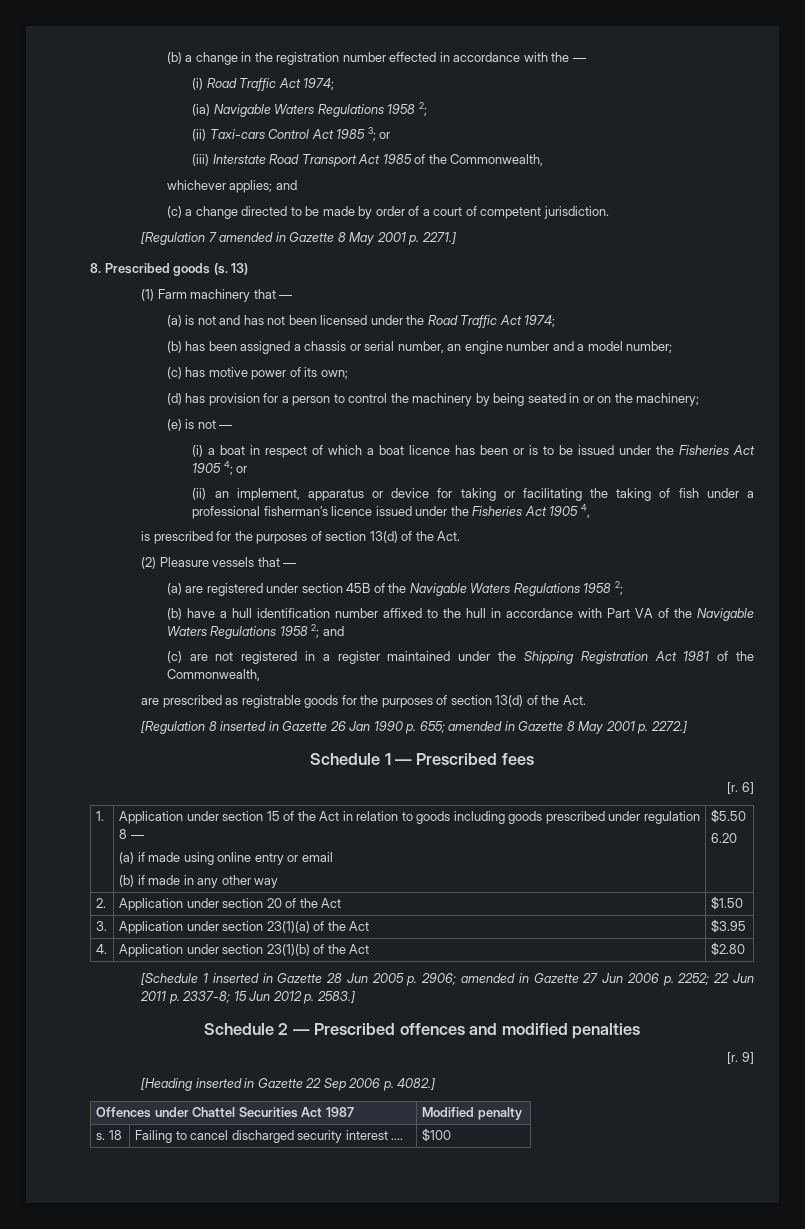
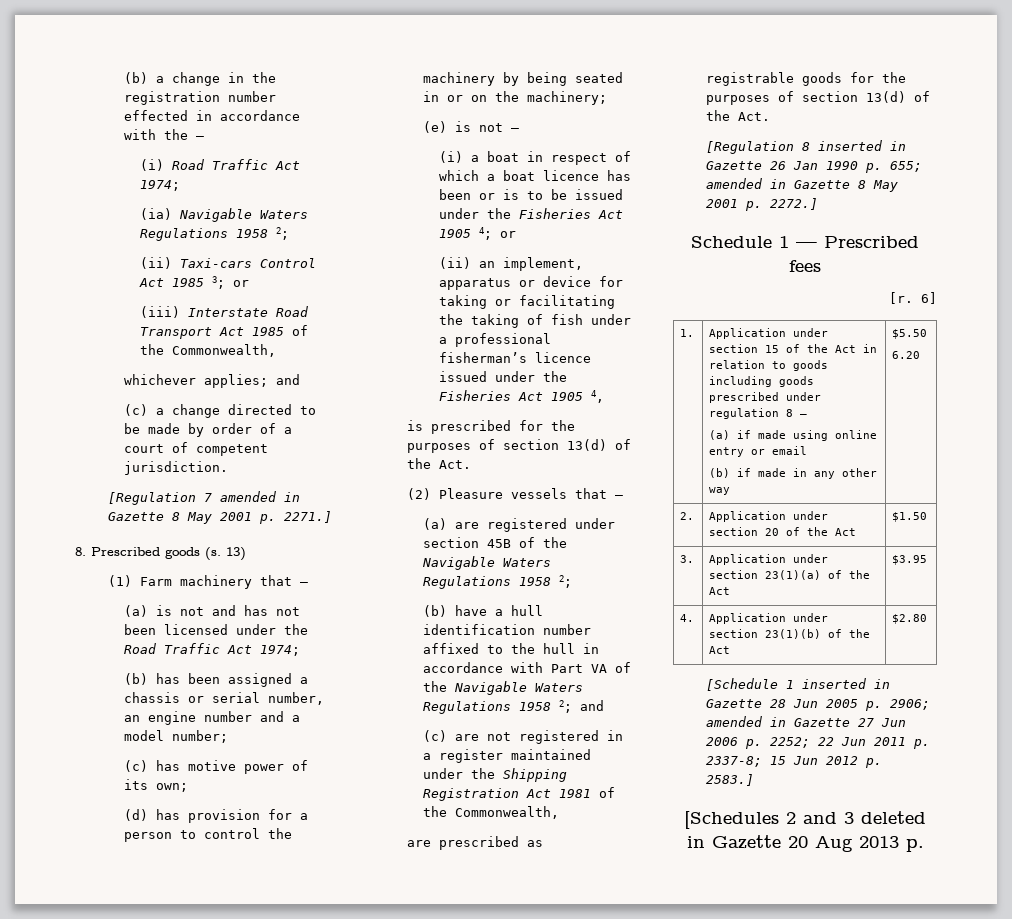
[203,1023,641,1039] [727,1052,754,1064] [141,1078,436,1091] [95,1107,354,1118] [421,1107,522,1120] [95,1130,122,1140] [134,1130,404,1143] [421,1128,451,1142] Schedule 2 — Prescribed offences and modified penalties // [r. 9] // [Heading inserted in Gazette 22 Sep 2006 p. 4082.] // Offences under Chattel Securities Act 1987 | Modified penalty // s. 18 | Failing to cancel discharged security interest .... | $100 -> [684,811,926,829] [686,835,924,852] [Schedules 2 and 3 deleted in Gazette 20 Aug 2013 p.

